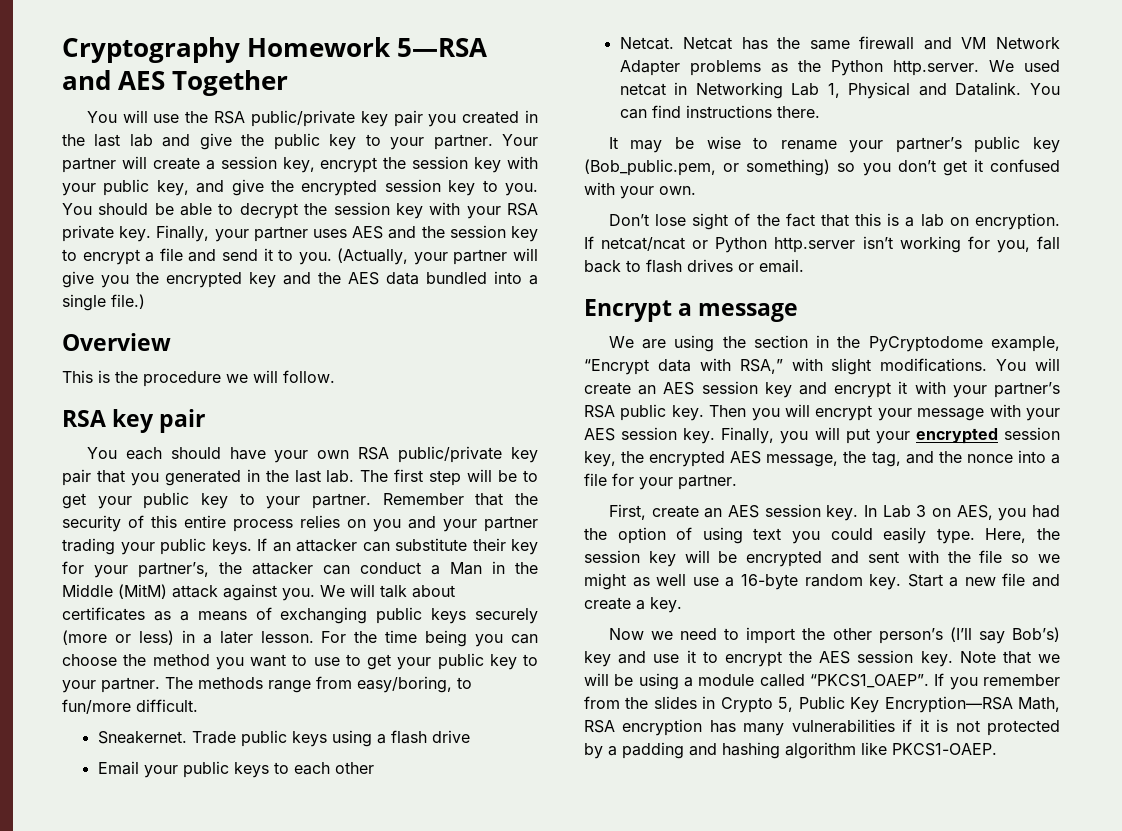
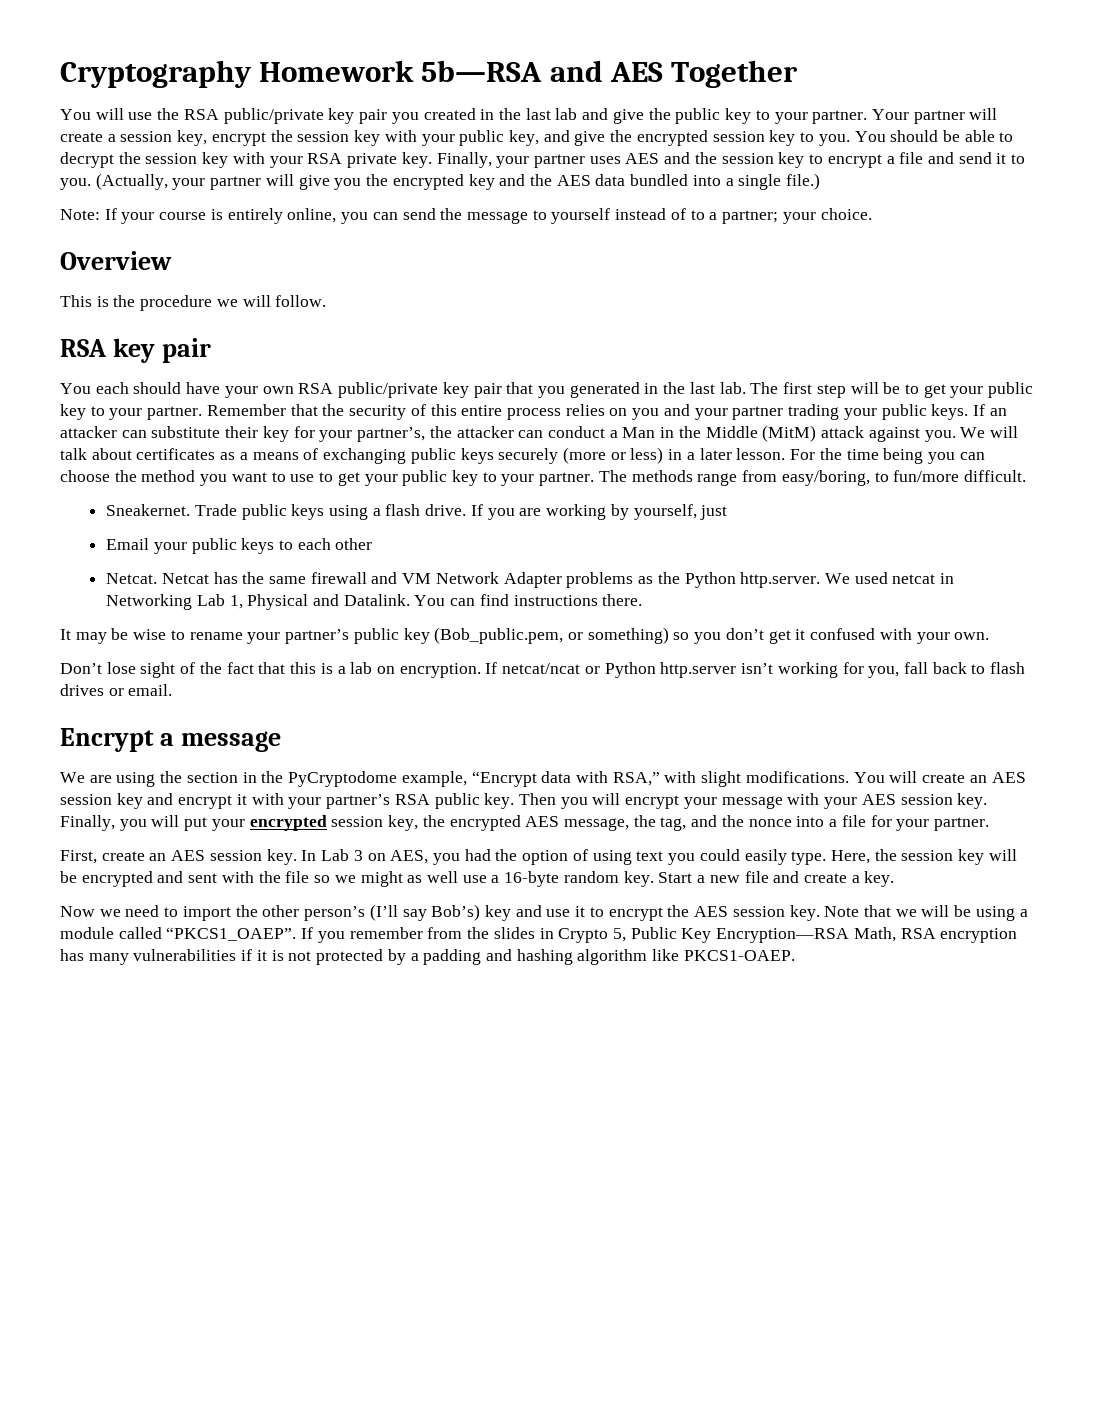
[397,38,488,57] 5—RSA -> [421,60,543,82] 5b—RSA
(145, 301) none -> [60,208,872,224] // Note: If your course is entirely online, you can send the message to yourself instead of to a partner; your choice.
[431,730,470,743] drive -> [425,504,728,520] drive. If you are working by yourself, just

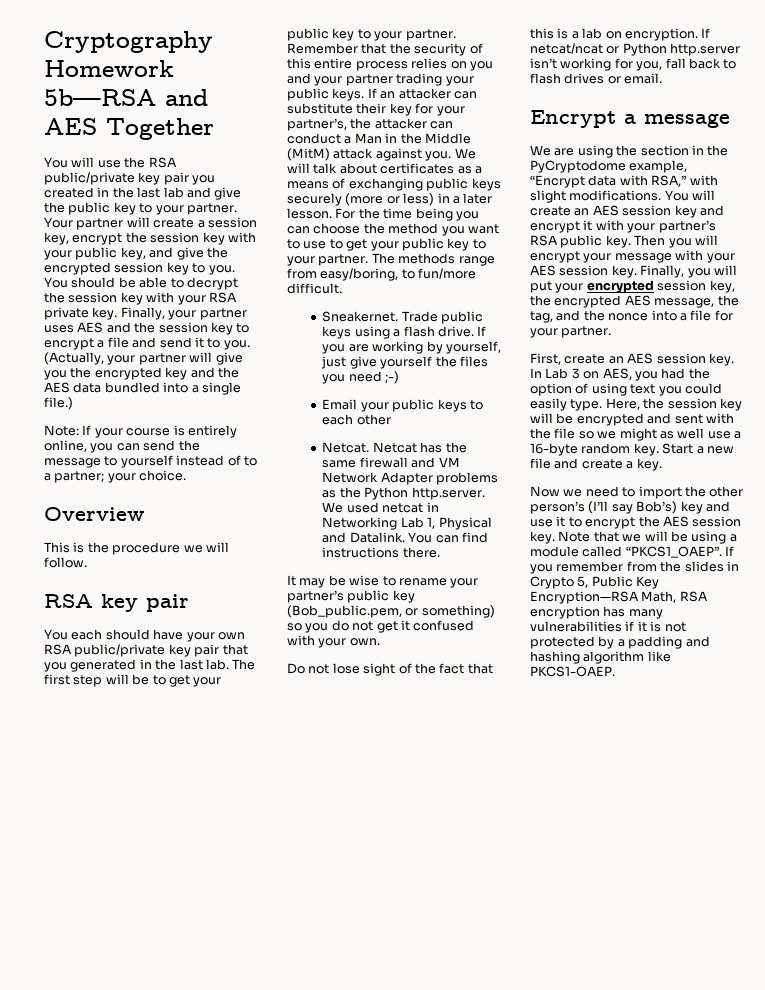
(728, 512) none -> [349,356,488,369] [322,371,400,384] give yourself the files you need ;-)
[725,628,764,640] don’t -> [331,620,374,631] do not
[60,663,102,674] Don’t -> [287,663,330,674] Do not

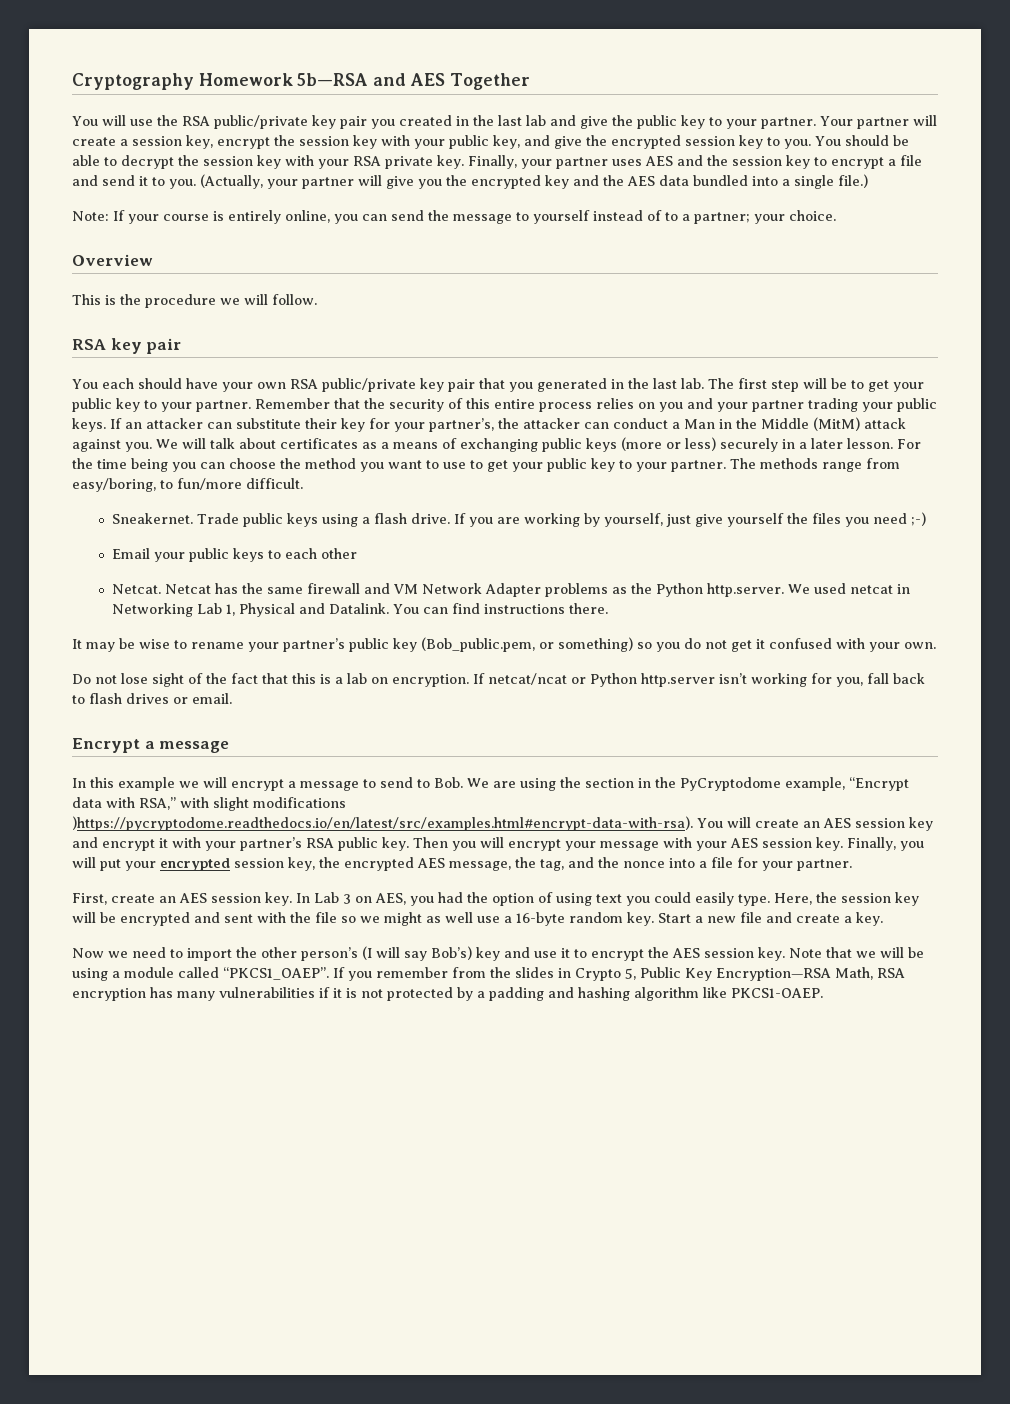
[287,193,342,206] securely -> (617, 445) none
(435, 199) none -> [720,438,778,452] securely
(730, 120) none -> [72,777,463,791] In this example we will encrypt a message to send to Bob.
[569,190,662,201] modifications. -> [253,797,346,808] [72,816,693,831] modifications )https://pycryptodome.readthedocs.io/en/latest/src/examples.html#encrypt-data-with-rsa).
[588,501,609,514] (I’ll -> [362,946,400,960] (I will

